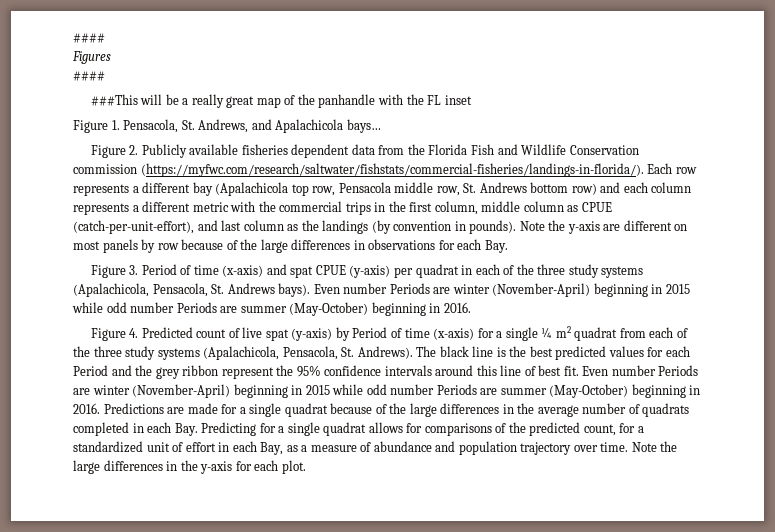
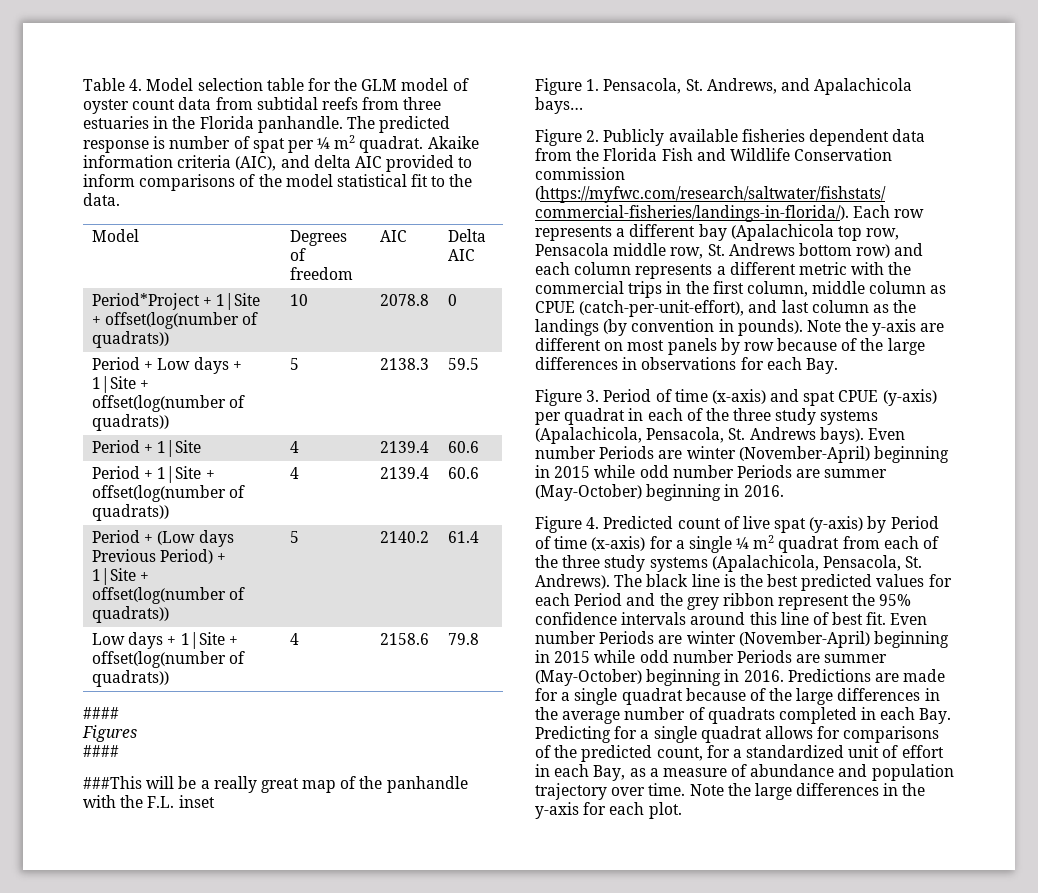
(73, 38) none -> [83,78,469,91] [83,97,442,114] [83,116,451,133] [83,135,479,153] [83,155,473,172] [83,174,473,191] [83,193,120,206] [91,229,139,242] [289,230,347,246] [289,248,306,261] [289,267,353,280] [379,230,407,242] [447,229,486,242] [447,249,475,261] [91,293,261,310] [91,312,259,329] [91,331,169,348] [289,294,308,306] [379,294,429,306] [447,294,457,306] [91,357,242,374] [91,376,150,393] [91,395,246,412] [91,414,169,431] [289,358,299,370] [379,358,429,370] [447,358,479,370] [91,440,202,457] [289,441,299,453] [379,441,429,453] [447,441,479,453] [91,466,215,483] [91,485,246,502] [91,504,169,521] [289,467,299,479] [379,467,429,479] [447,467,479,479] [91,530,234,547] [91,549,227,564] [91,568,150,585] [91,587,246,604] [91,606,169,623] [289,531,299,543] [379,531,429,543] [447,531,479,543] [91,632,238,649] [91,651,246,668] [91,670,169,687] [289,633,299,645] [379,633,429,645] [447,633,479,645] Table 4. Model selection table for the GLM model of oyster count data from subtidal reefs from three estuaries in the Florida panhandle. The predicted response is number of spat per ¼ m2 quadrat. Akaike information criteria (AIC), and delta AIC provided to inform comparisons of the model statistical fit to the data. // Model | Degrees of freedom | AIC | Delta AIC // Period*Project + 1|Site + offset(log(number of quadrats)) | 10 | 2078.8 | 0 // Period + Low days + 1|Site + offset(log(number of quadrats)) | 5 | 2138.3 | 59.5 // Period + 1|Site | 4 | 2139.4 | 60.6 // Period + 1|Site + offset(log(number of quadrats)) | 4 | 2139.4 | 60.6 // Period + (Low days Previous Period) + 1|Site + offset(log(number of quadrats)) | 5 | 2140.2 | 61.4 // Low days + 1|Site + offset(log(number of quadrats)) | 4 | 2158.6 | 79.8 //
[427,95,442,105] FL -> [147,796,175,808] F.L.

